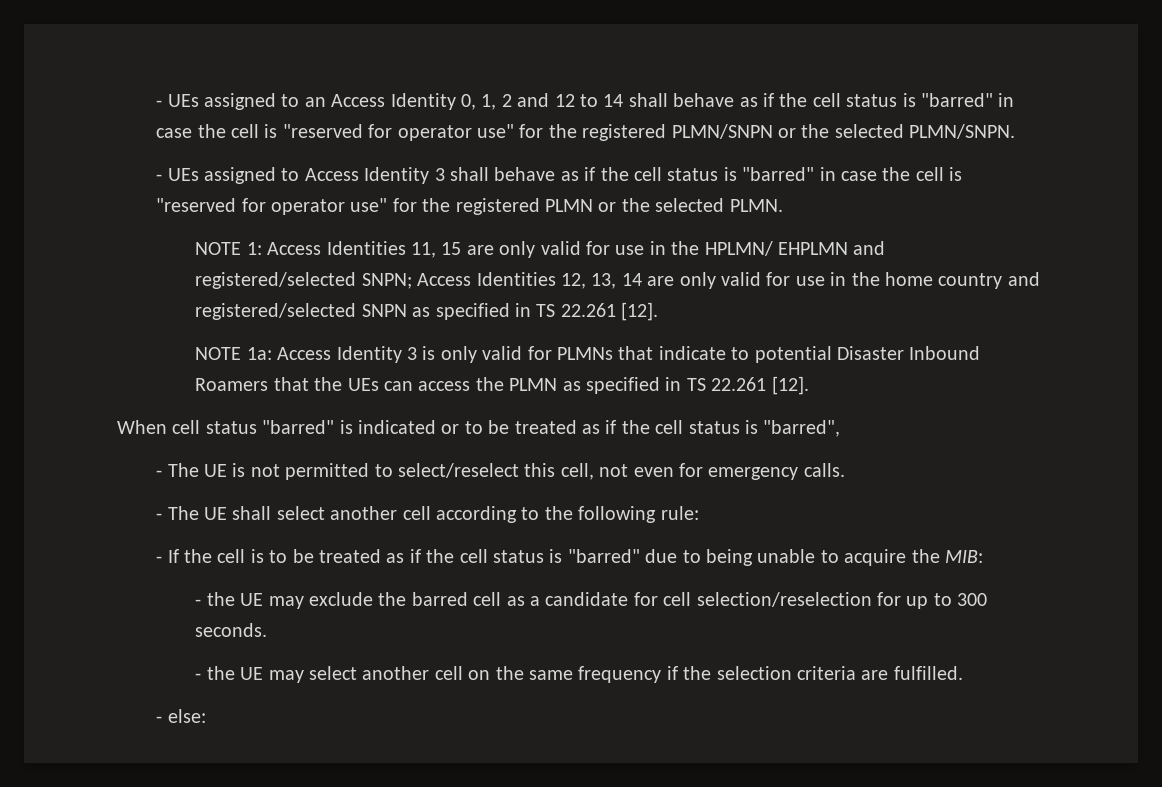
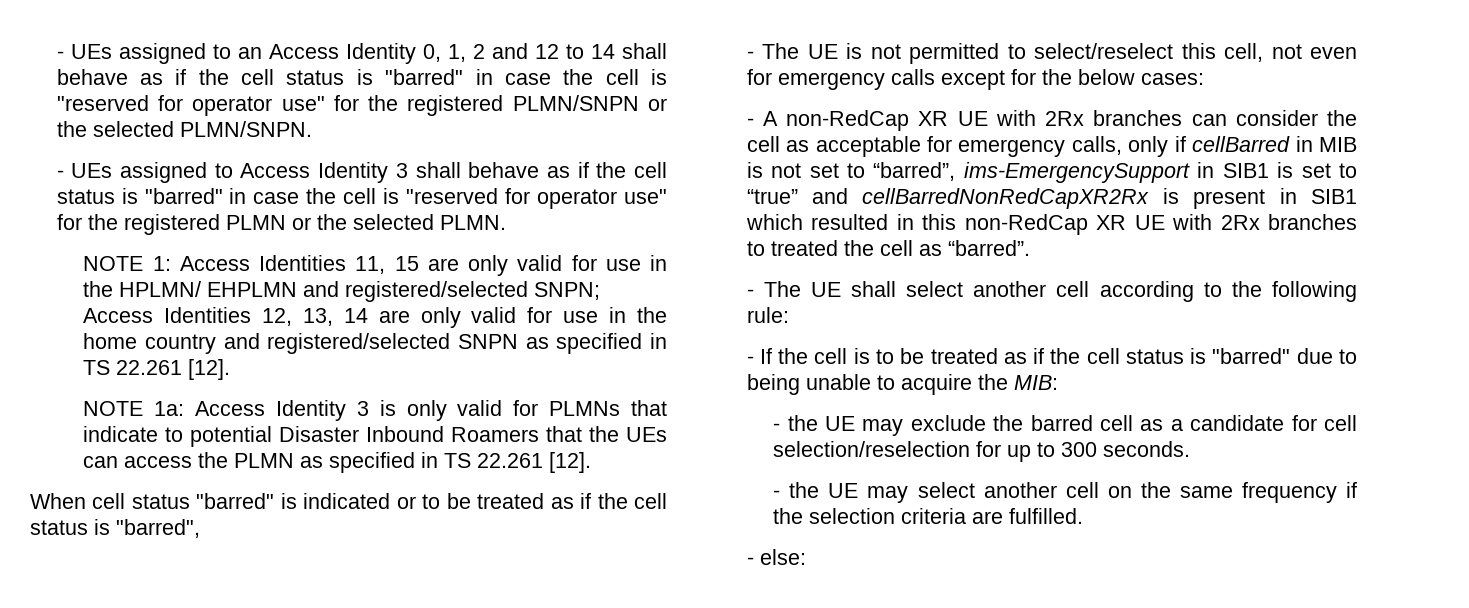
[803,463,845,477] calls. -> [890,69,1204,90] [746,110,1357,131] [746,136,1357,157] [746,162,1357,183] [746,188,1357,209] [745,214,1357,235] [746,240,1030,256] calls except for the below cases: // - A non-RedCap XR UE with 2Rx branches can consider the cell as acceptable for emergency calls, only if cellBarred in MIB is not set to “barred”, ims-EmergencySupport in SIB1 is set to “true” and cellBarredNonRedCapXR2Rx is present in SIB1 which resulted in this non-RedCap XR UE with 2Rx branches to treated the cell as “barred”.

